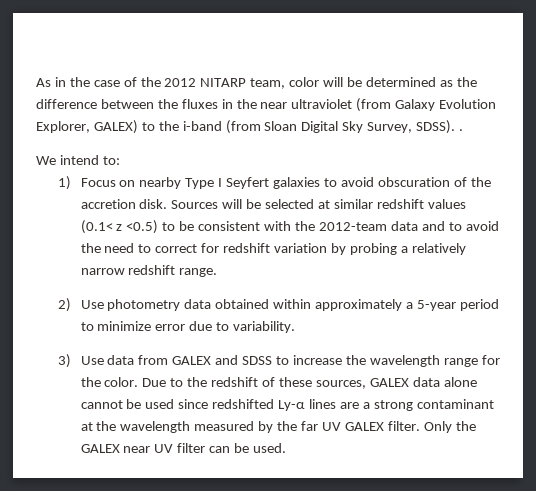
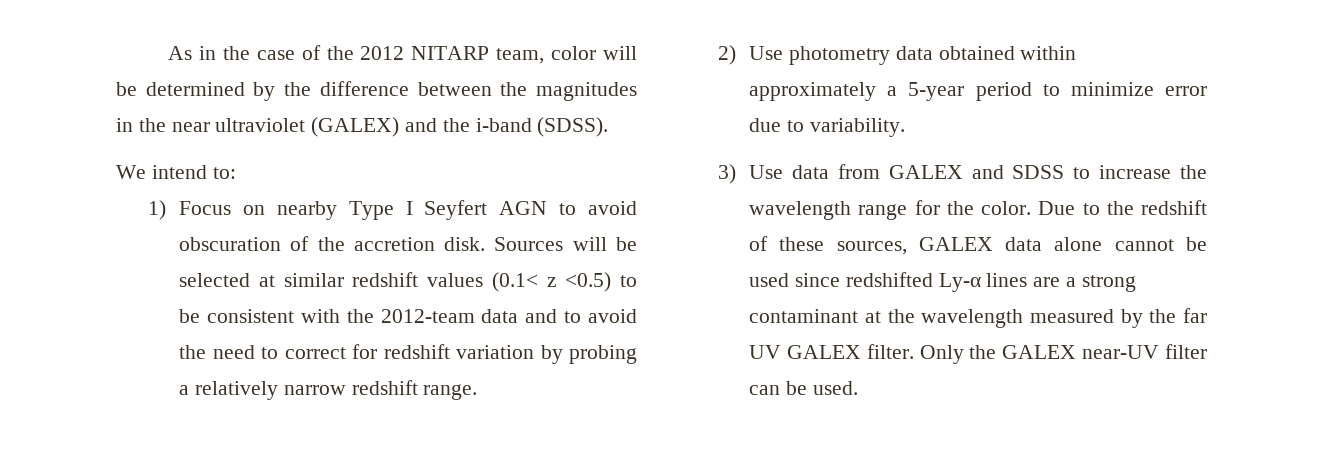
[439,80,453,87] as -> [253,82,276,101] by
[181,99,218,109] fluxes -> [536,82,637,101] magnitudes
[356,98,497,112] [36,120,464,134] (from Galaxy Evolution Explorer, GALEX) to the i-band (from Sloan Digital Sky Survey, SDSS). . -> [311,117,609,137] (GALEX) and the i-band (SDSS).
[273,177,321,189] galaxies -> [499,201,548,215] AGN
[123,444,174,453] near UV -> [1082,345,1160,359] near-UV

